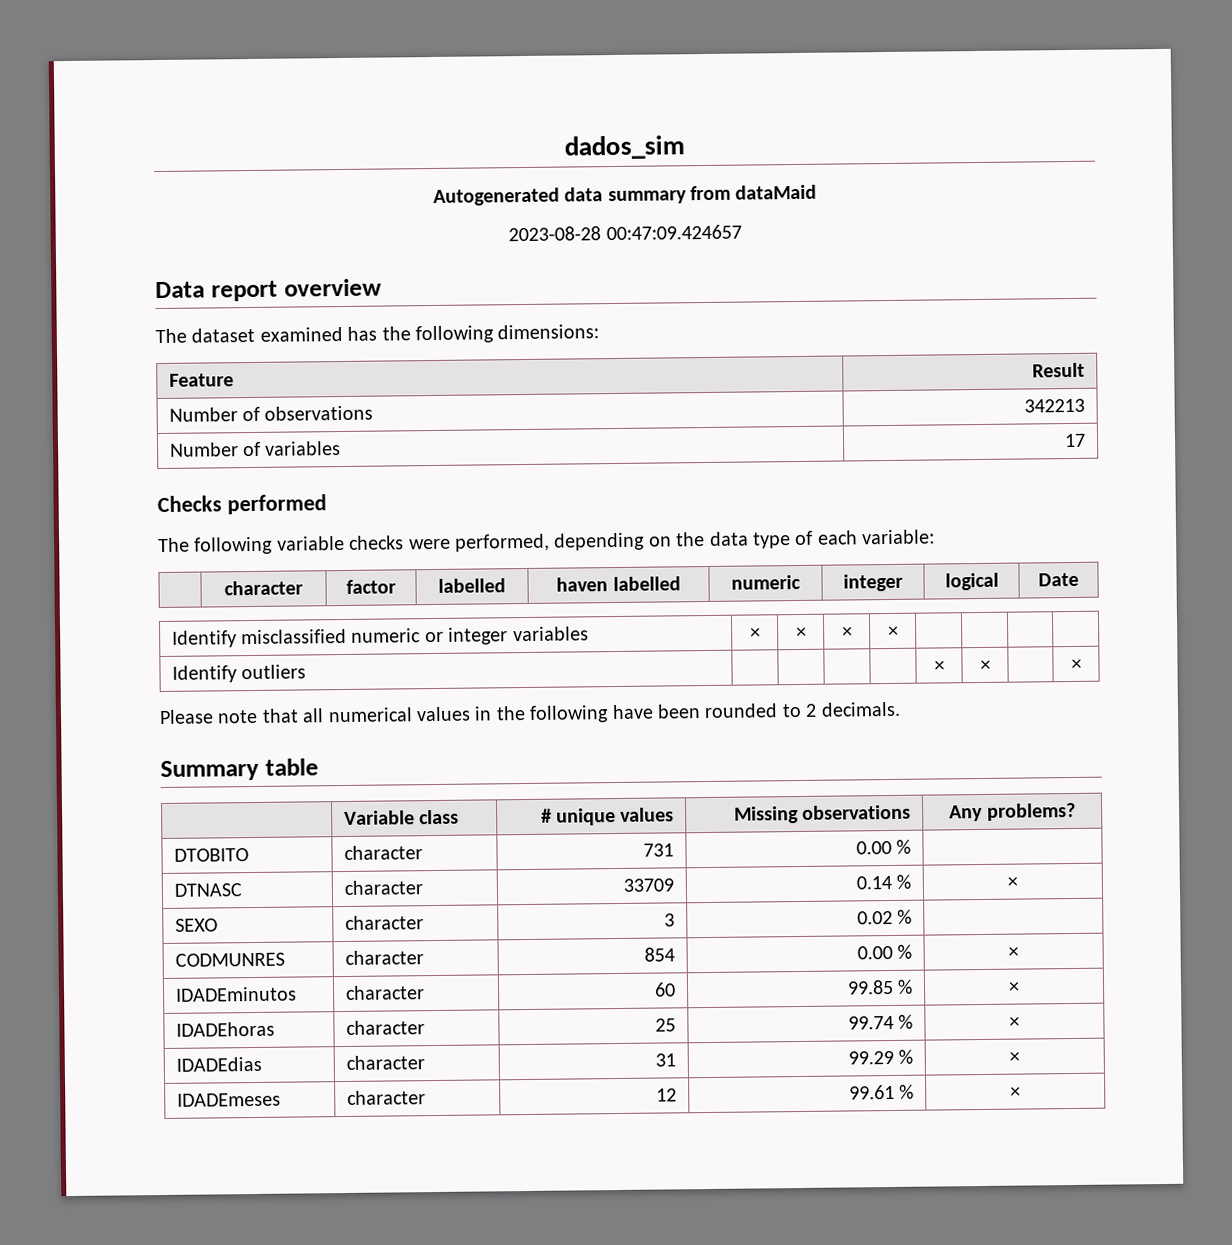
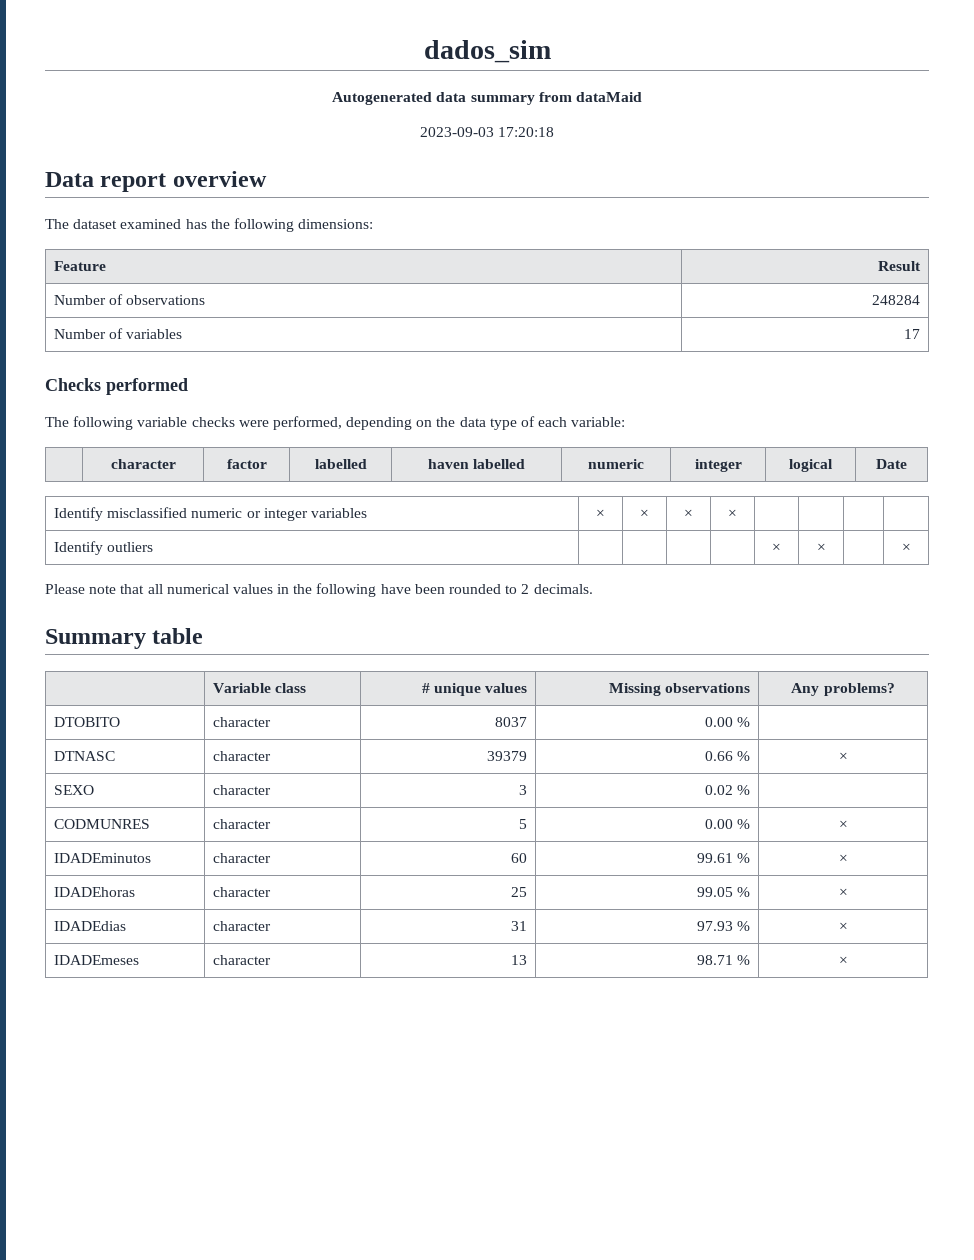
[508,224,742,242] 2023-08-28 00:47:09.424657 -> [419,127,555,137] 2023-09-03 17:20:18
[1024,398,1086,413] 342213 -> [871,295,920,305] 248284
[643,843,675,857] 731 -> [494,717,527,727] 8037
[623,878,675,892] [855,875,892,890] 33709 | 0.14 -> [486,751,527,761] [704,751,733,761] 39379 | 0.66
[644,947,676,962] 854 -> [518,819,527,829] 5
[846,979,894,995] 99.85 -> [696,853,733,863] 99.61
[847,1015,894,1030] 99.74 -> [696,887,733,897] 99.05
[847,1050,894,1065] 99.29 -> [696,921,733,931] 97.93
[656,1088,678,1102] [848,1084,895,1100] 12 | 99.61 -> [510,955,527,965] [696,955,733,965] 13 | 98.71

